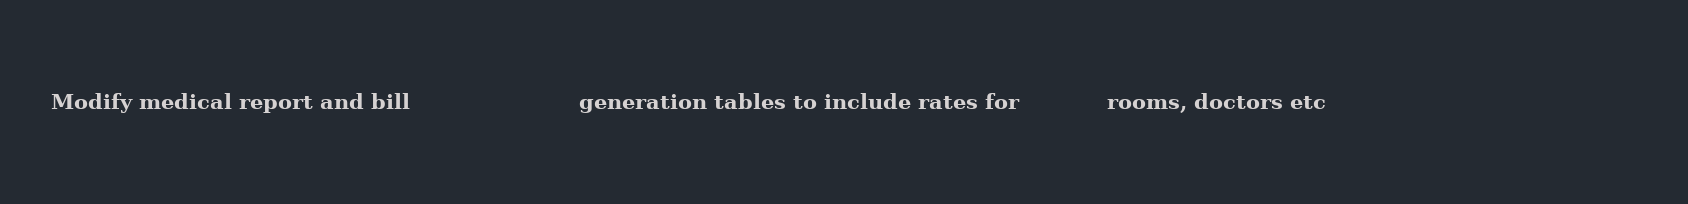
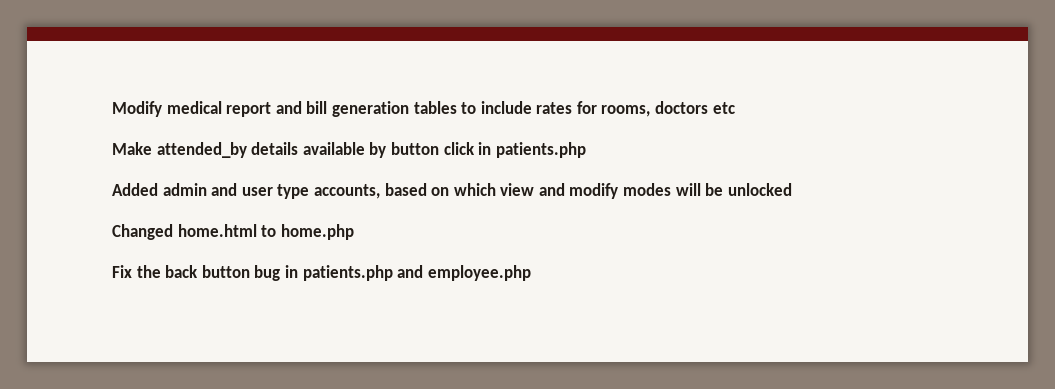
(1326, 102) none -> [112,142,586,158] [112,183,792,199] [112,224,354,240] [112,265,531,281] // Make attended_by details available by button click in patients.php // Added admin and user type accounts, based on which view and modify modes will be unlocked // Changed home.html to home.php // Fix the back button bug in patients.php and employee.php

